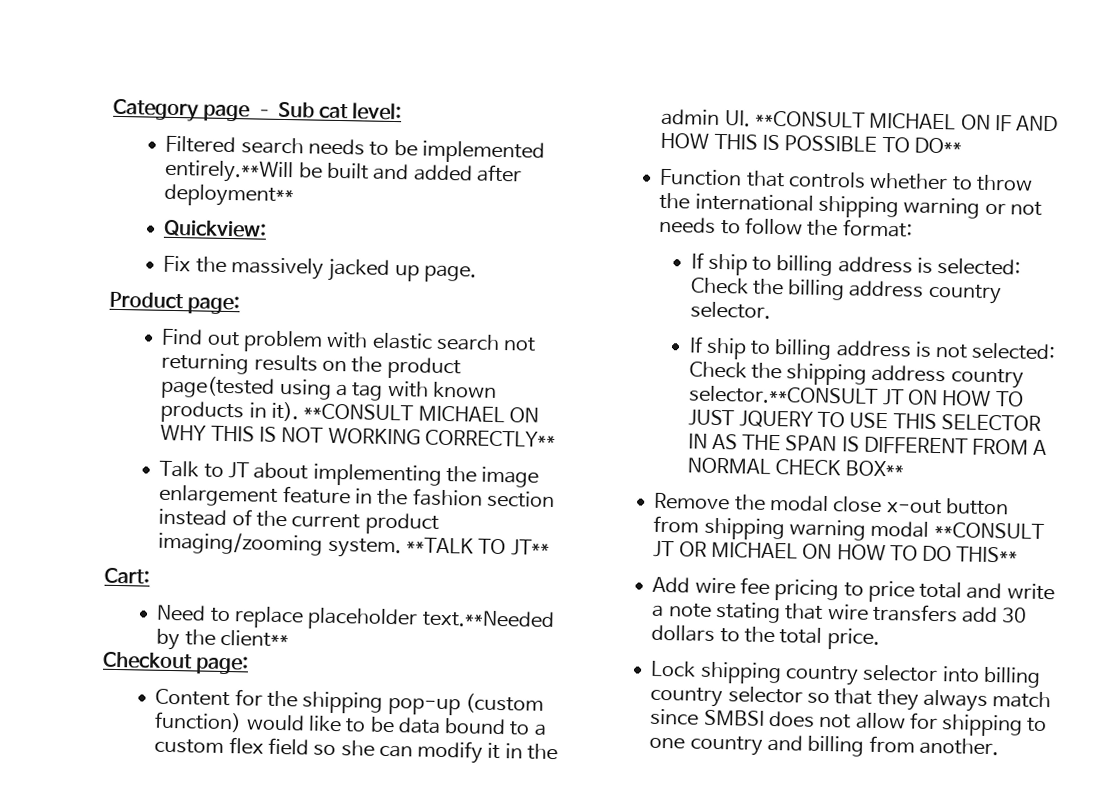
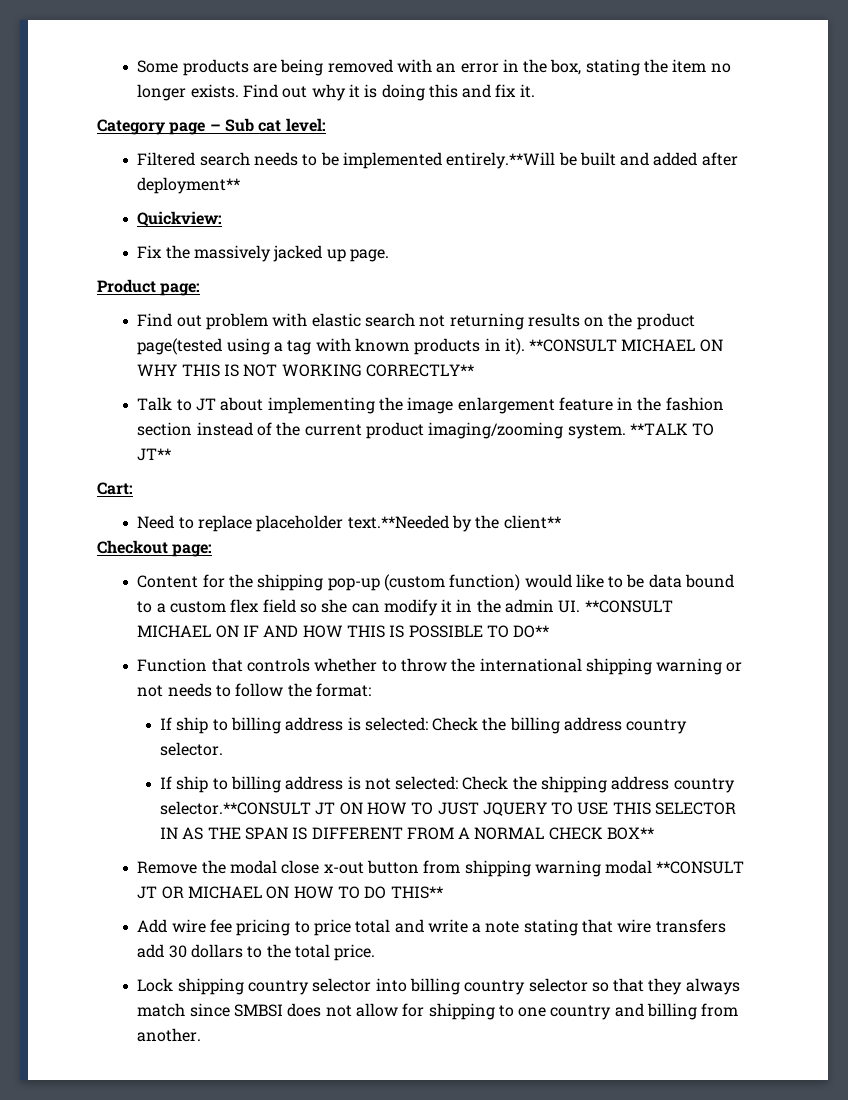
(113, 110) none -> [137,59,731,76] [137,84,535,101] Some products are being removed with an error in the box, stating the item no longer exists. Find out why it is doing this and fix it. //

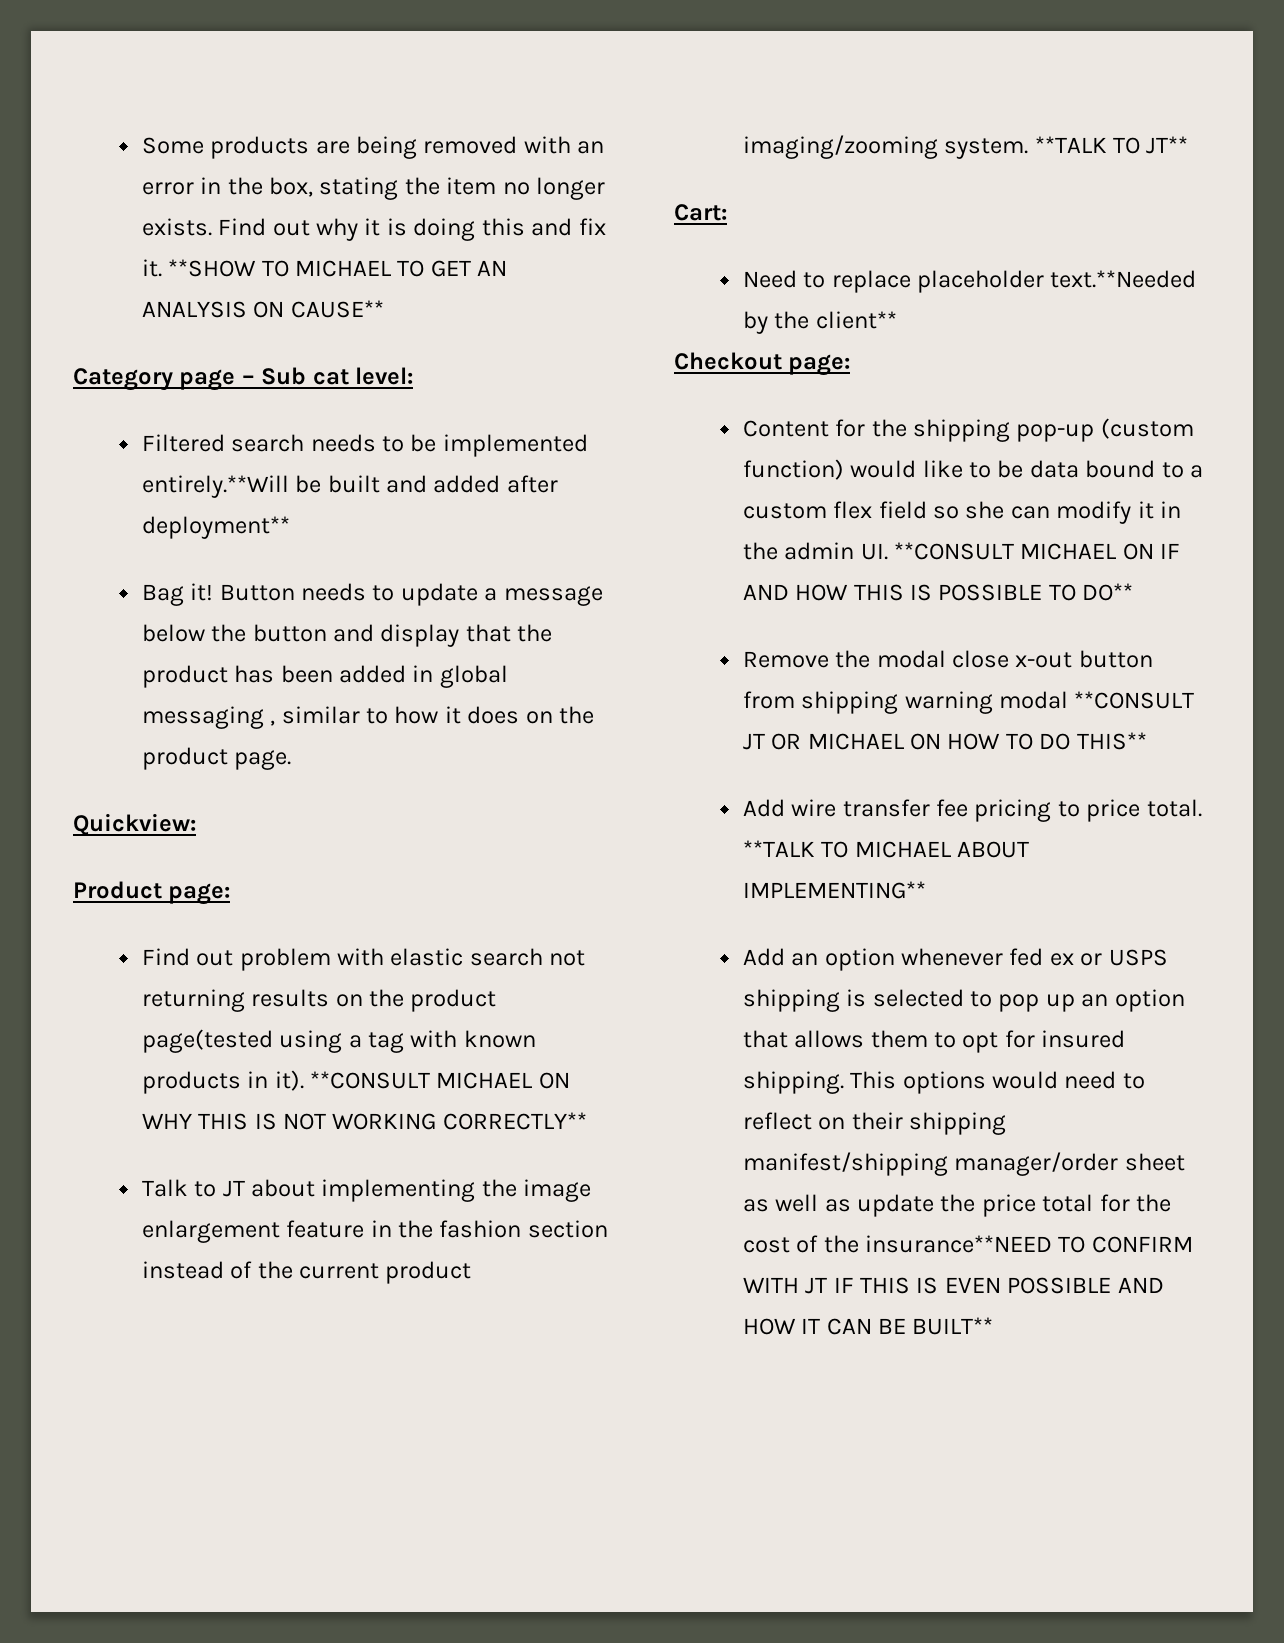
(535, 91) none -> [168,259,508,277] [141,300,384,318] **SHOW TO MICHAEL TO GET AN ANALYSIS ON CAUSE**
[137,211,223,227] [137,245,389,262] Quickview: // Fix the massively jacked up page. -> [141,583,603,606] [141,624,553,647] [141,665,508,688] [141,706,595,729] [141,747,292,770] [73,813,196,836] Bag it! Button needs to update a message below the button and display that the product has been added in global messaging , similar to how it does on the product page. // Quickview:
[137,658,743,675] [137,683,371,697] [159,717,688,734] [159,742,223,756] [159,776,735,793] [159,801,737,816] [159,827,655,840] // Function that controls whether to throw the international shipping warning or not needs to follow the format: // If ship to billing address is selected: Check the billing address country selector. // If ship to billing address is not selected: Check the shipping address country selector.**CONSULT JT ON HOW TO JUST JQUERY TO USE THIS SELECTOR IN AS THE SPAN IS DIFFERENT FROM A NORMAL CHECK BOX** -> (1134, 592) none
(206, 926) none -> [842,799,930,817] transfer
[355,919,726,936] [137,944,376,961] [137,978,740,995] [137,1003,739,1020] [137,1028,202,1042] total and write a note stating that wire transfers add 30 dollars to the total price. // Lock shipping country selector into billing country selector so that they always match since SMBSI does not allow for shipping to one country and billing from another. -> [1146,799,1202,817] [742,840,1030,858] [742,881,926,899] [742,948,1168,971] [742,989,1185,1012] [742,1030,1126,1053] [742,1071,1145,1094] [742,1112,1007,1135] [742,1152,1185,1176] [742,1194,1172,1217] [742,1235,1193,1253] [742,1277,1164,1294] [742,1317,994,1335] total. **TALK TO MICHAEL ABOUT IMPLEMENTING** // Add an option whenever fed ex or USPS shipping is selected to pop up an option that allows them to opt for insured shipping. This options would need to reflect on their shipping manifest/shipping manager/order sheet as well as update the price total for the cost of the insurance**NEED TO CONFIRM WITH JT IF THIS IS EVEN POSSIBLE AND HOW IT CAN BE BUILT**

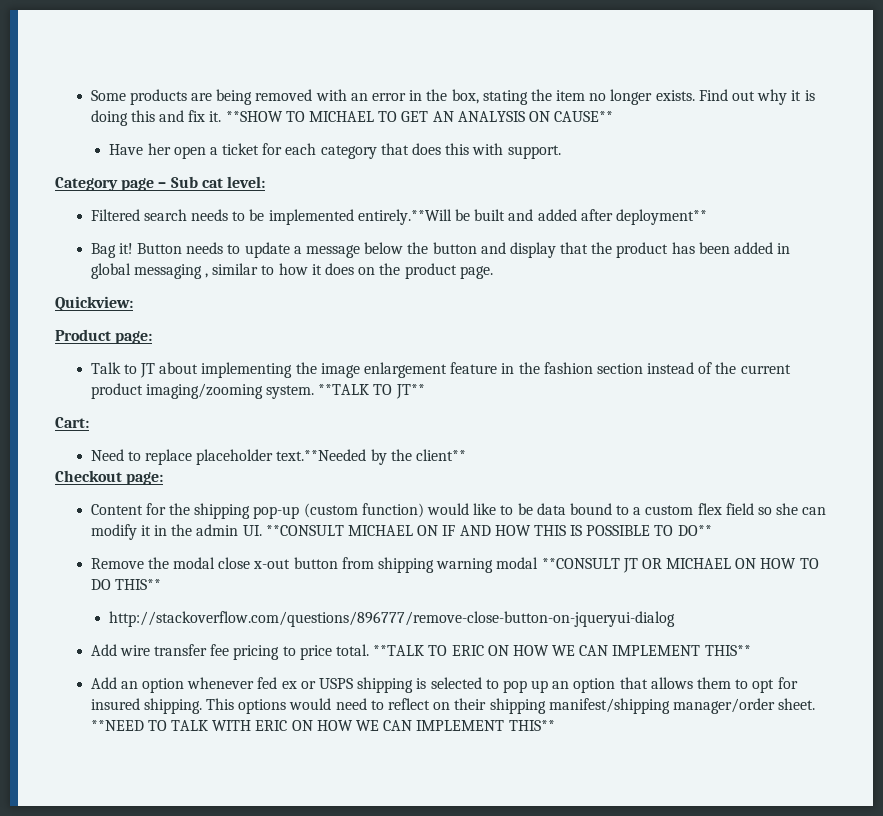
(384, 309) none -> [109,143,561,159] // Have her open a ticket for each category that does this with support.
[141,948,586,971] [141,989,497,1012] [141,1029,536,1053] [141,1070,570,1094] [141,1112,587,1130] // Find out problem with elastic search not returning results on the product page(tested using a tag with known products in it). **CONSULT MICHAEL ON WHY THIS IS NOT WORKING CORRECTLY** -> (153, 337) none
(1147, 741) none -> [109,611,676,627] // http://stackoverflow.com/questions/896777/remove-close-button-on-jqueryui-dialog
[854,841,1030,858] [742,881,926,899] MICHAEL ABOUT IMPLEMENTING** -> [451,645,751,656] ERIC ON HOW WE CAN IMPLEMENT THIS**
[1124,1153,1185,1171] [742,1194,1172,1217] [742,1235,1193,1253] [742,1277,1164,1294] [742,1317,994,1335] sheet as well as update the price total for the cost of the insurance**NEED TO CONFIRM WITH JT IF THIS IS EVEN POSSIBLE AND HOW IT CAN BE BUILT** -> [778,698,816,710] [90,720,555,731] sheet. **NEED TO TALK WITH ERIC ON HOW WE CAN IMPLEMENT THIS**

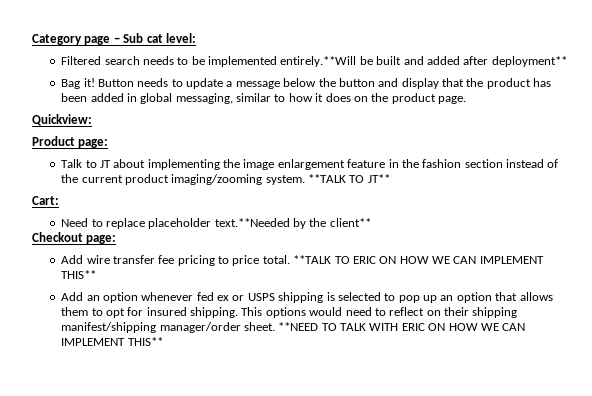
[90,89,815,105] [90,110,614,126] [109,143,561,159] Some products are being removed with an error in the box, stating the item no longer exists. Find out why it is doing this and fix it. **SHOW TO MICHAEL TO GET AN ANALYSIS ON CAUSE** // Have her open a ticket for each category that does this with support. // -> (32, 39) none
[133,264,209,279] messaging , -> [175,93,233,104] messaging,
[90,503,827,519] [90,524,712,540] [90,557,819,573] [90,579,161,590] [109,611,676,627] // Content for the shipping pop-up (custom function) would like to be data bound to a custom flex field so she can modify it in the admin UI. **CONSULT MICHAEL ON IF AND HOW THIS IS POSSIBLE TO DO** // Remove the modal close x-out button from shipping warning modal **CONSULT JT OR MICHAEL ON HOW TO DO THIS** // http://stackoverflow.com/questions/896777/remove-close-button-on-jqueryui-dialog -> (117, 239) none

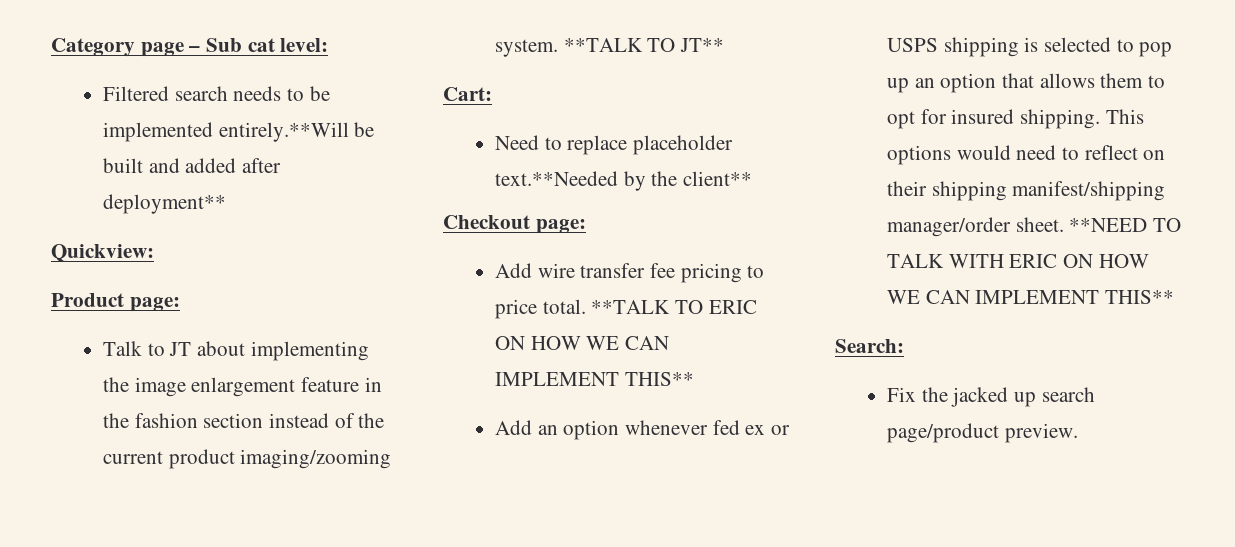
[61,78,552,89] [61,93,467,104] // Bag it! Button needs to update a message below the button and display that the product has been added in global messaging, similar to how it does on the product page. -> (226, 204) none
(163, 341) none -> [835,339,904,353] [886,387,1095,407] [886,423,1078,443] // Search: // Fix the jacked up search page/product preview.

